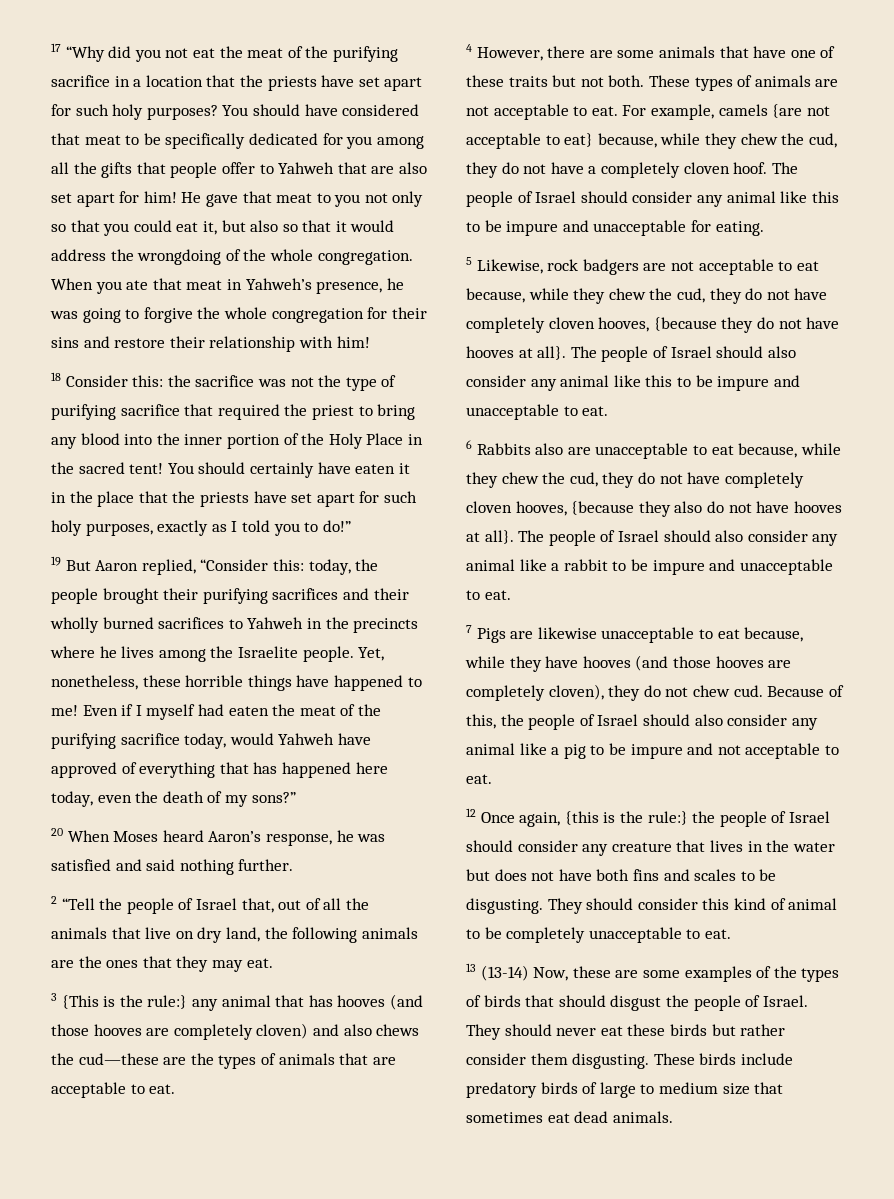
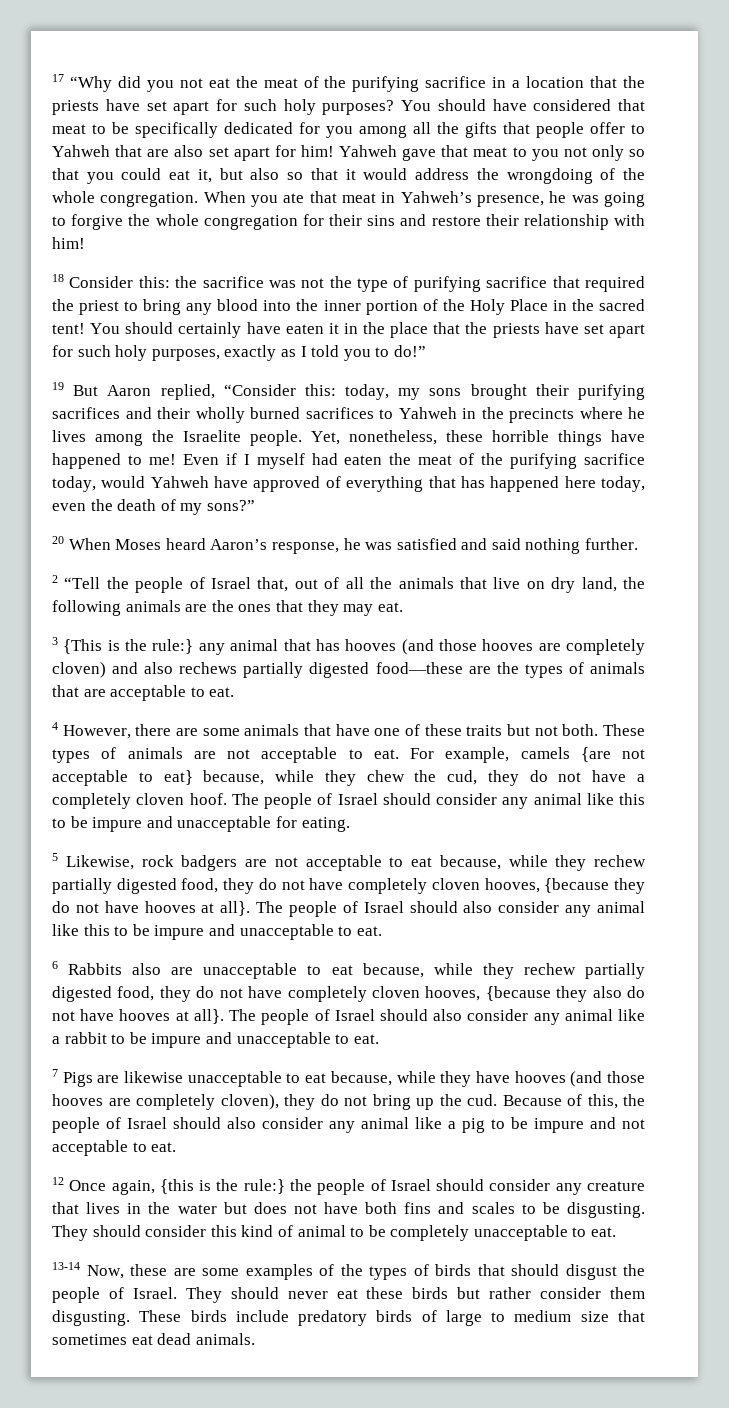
[181,192,202,203] He -> [339,145,397,157] Yahweh
[355,559,379,571] [51,588,98,604] the people -> [398,388,462,400] my sons
[376,1024,420,1036] [51,1053,159,1065] chews the cud—these -> [179,662,463,678] rechews partially digested food—these
[608,288,705,303] chew the cud, -> [594,855,646,867] [52,878,219,894] rechew partially digested food,
[501,472,598,487] chew the cud, -> [523,963,645,979] [52,986,155,1002] rechew partially digested food,
[692,685,730,697] chew -> [372,1094,462,1110] bring up the
[466,963,529,981] 13 (13-14) -> [52,1262,80,1270] 13-14

